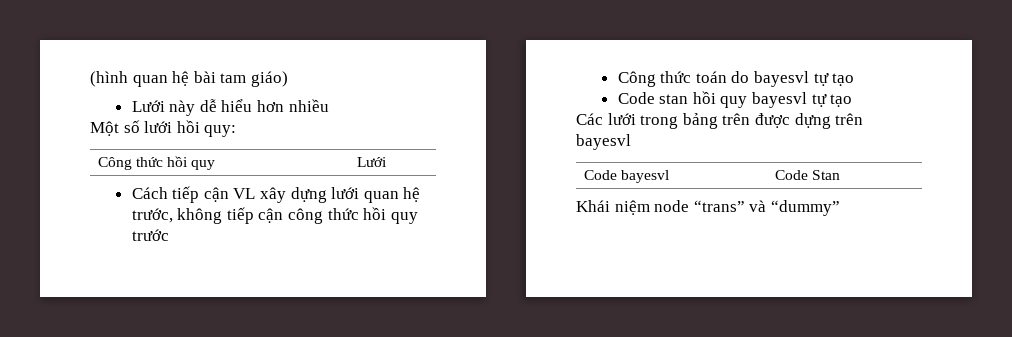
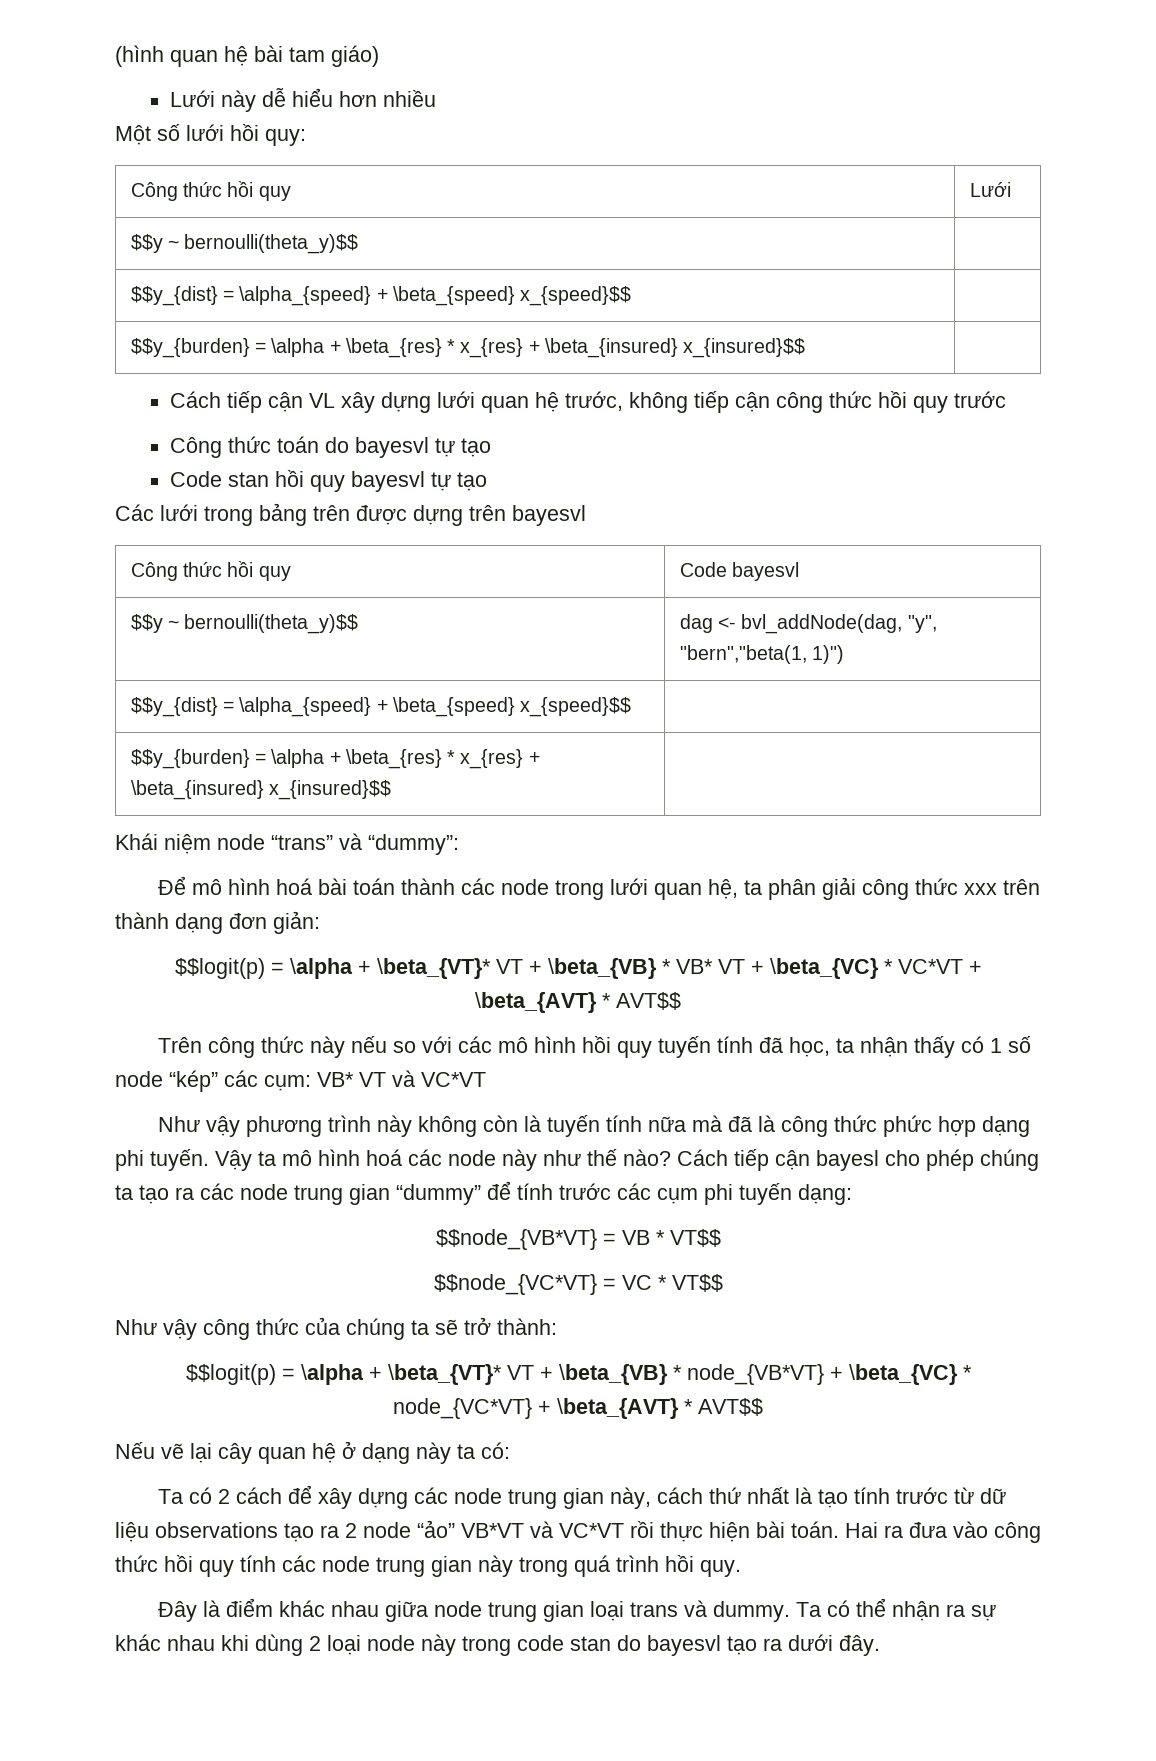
(387, 162) none -> [130,234,359,254] [130,286,632,306] [130,338,806,358] // $$y ~ bernoulli(theta_y)$$ | // $$y_{dist} = \alpha_{speed} + \beta_{speed} x_{speed}$$ | // $$y_{burden} = \alpha + \beta_{res} * x_{res} + \beta_{insured} x_{insured}$$ |
[583,170,669,183] [774,170,840,180] Code bayesvl | Code Stan -> [130,561,291,581] [679,562,800,581] [130,614,359,634] [679,614,937,634] [679,645,845,664] [130,697,632,717] [130,749,540,769] [130,780,392,800] Công thức hồi quy | Code bayesvl // $$y ~ bernoulli(theta_y)$$ | dag <- bvl_addNode(dag, "y", "bern","beta(1, 1)") // $$y_{dist} = \alpha_{speed} + \beta_{speed} x_{speed}$$ | // $$y_{burden} = \alpha + \beta_{res} * x_{res} + \beta_{insured} x_{insured}$$ |
[770,200,840,216] “dummy” -> [368,834,459,855] [157,876,1040,900] [115,911,320,934] [174,958,982,979] [475,992,681,1013] [157,1036,1031,1058] [115,1070,486,1092] [157,1115,1030,1137] [115,1149,1039,1171] [115,1181,852,1205] [435,1229,721,1250] [433,1274,723,1295] [115,1317,557,1340] [185,1364,972,1385] [393,1398,763,1419] [115,1441,510,1464] [157,1485,1006,1509] [115,1520,1041,1543] [115,1555,741,1577] [157,1598,996,1622] [115,1634,880,1656] “dummy”: // Để mô hình hoá bài toán thành các node trong lưới quan hệ, ta phân giải công thức xxx trên thành dạng đơn giản: // $$logit(p) = \alpha + \beta_{VT}* VT + \beta_{VB} * VB* VT + \beta_{VC} * VC*VT + \beta_{AVT} * AVT$$ // Trên công thức này nếu so với các mô hình hồi quy tuyến tính đã học, ta nhận thấy có 1 số node “kép” các cụm: VB* VT và VC*VT // Như vậy phương trình này không còn là tuyến tính nữa mà đã là công thức phức hợp dạng phi tuyến. Vậy ta mô hình hoá các node này như thế nào? Cách tiếp cận bayesl cho phép chúng ta tạo ra các node trung gian “dummy” để tính trước các cụm phi tuyến dạng: // $$node_{VB*VT} = VB * VT$$ // $$node_{VC*VT} = VC * VT$$ // Như vậy công thức của chúng ta sẽ trở thành: // $$logit(p) = \alpha + \beta_{VT}* VT + \beta_{VB} * node_{VB*VT} + \beta_{VC} * node_{VC*VT} + \beta_{AVT} * AVT$$ // Nếu vẽ lại cây quan hệ ở dạng này ta có: // Ta có 2 cách để xây dựng các node trung gian này, cách thứ nhất là tạo tính trước từ dữ liệu observations tạo ra 2 node “ảo” VB*VT và VC*VT rồi thực hiện bài toán. Hai ra đưa vào công thức hồi quy tính các node trung gian này trong quá trình hồi quy. // Đây là điểm khác nhau giữa node trung gian loại trans và dummy. Ta có thể nhận ra sự khác nhau khi dùng 2 loại node này trong code stan do bayesvl tạo ra dưới đây.

